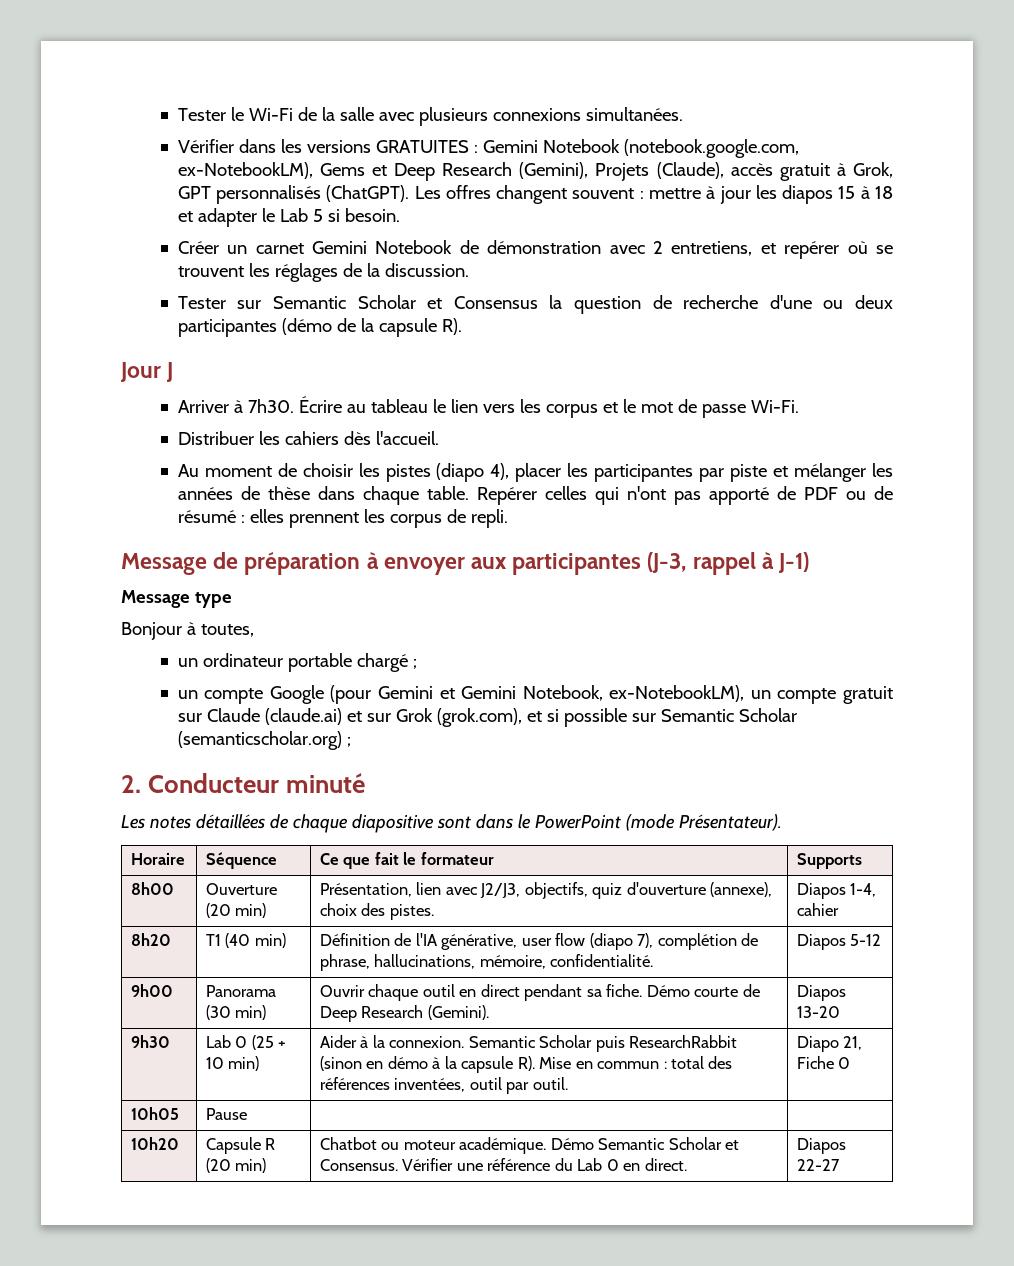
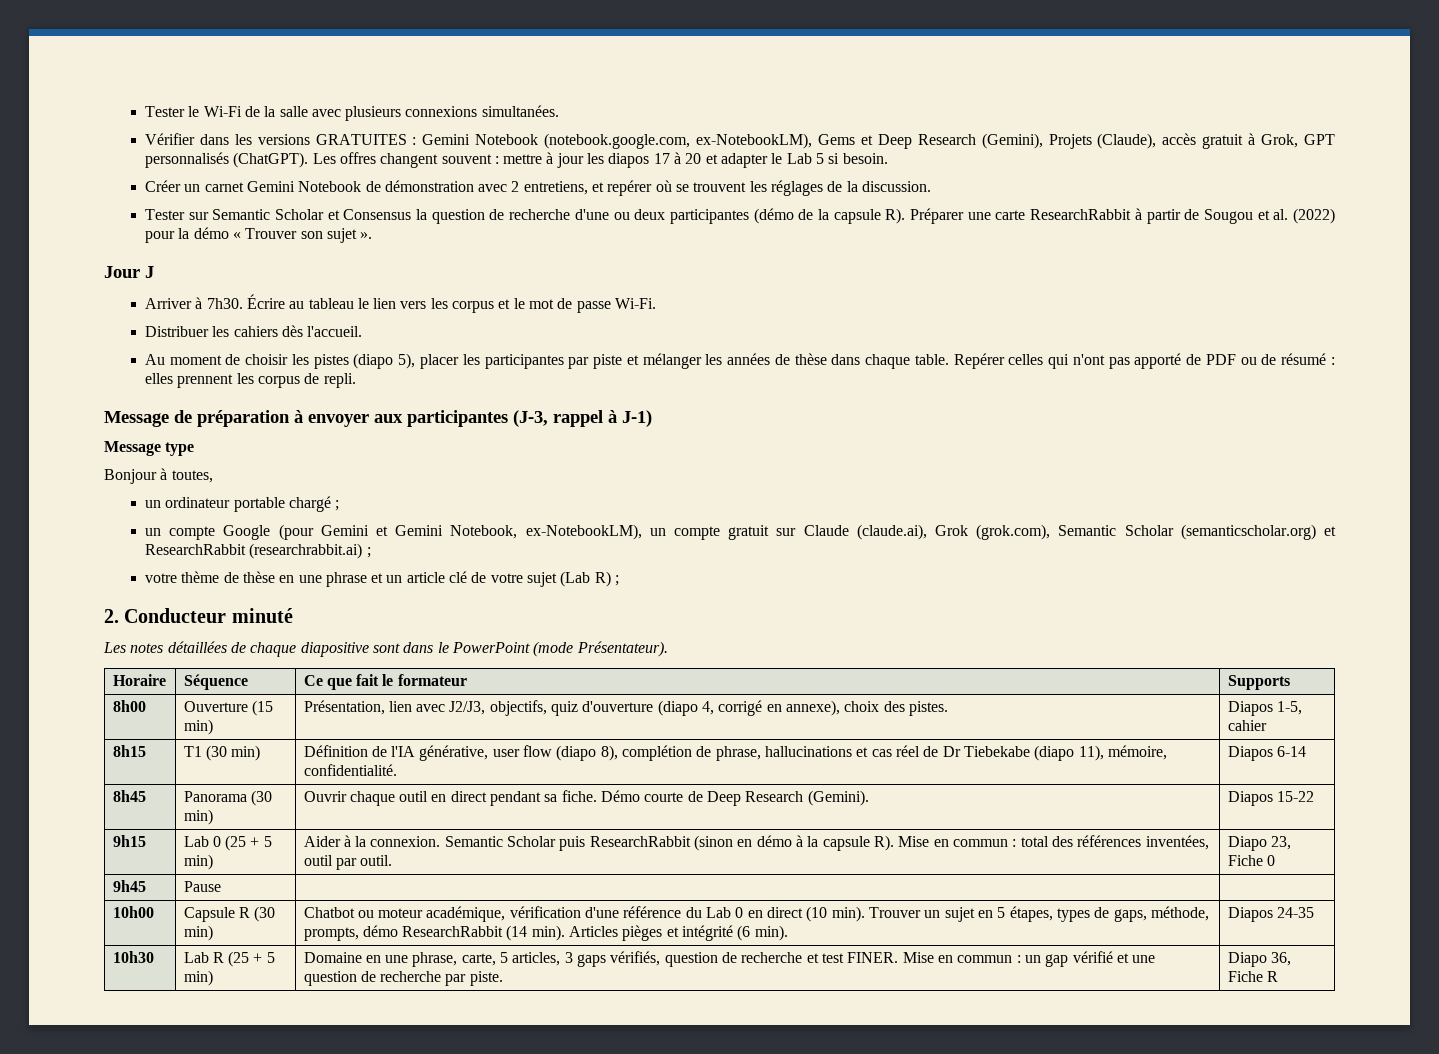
[838,186,893,199] 15 à 18 -> [653,152,702,164] 17 à 20
(462, 326) none -> [910,208,1335,224] [144,227,373,243] Préparer une carte ResearchRabbit à partir de Sougou et al. (2022) pour la démo « Trouver son sujet ».
[490,463,510,480] 4), -> [398,353,416,369] 5),
[264,708,797,727] [177,731,342,750] (claude.ai) et sur Grok (grok.com), et si possible sur Semantic Scholar (semanticscholar.org) -> [856,524,1336,540] [144,543,371,559] [144,571,611,587] (claude.ai), Grok (grok.com), Semantic Scholar (semanticscholar.org) et ResearchRabbit (researchrabbit.ai) ; // votre thème de thèse en une phrase et un article clé de votre sujet (Lab R)
[206,903,232,918] (20 -> [251,700,273,716] (15
[710,882,773,897] (annexe), -> [657,700,841,716] (diapo 4, corrigé en annexe),
[850,883,877,897] 1-4, -> [1276,701,1302,715] 1-5,
[131,933,172,946] 8h20 -> [112,745,146,757] 8h15
[225,933,251,948] (40 -> [205,745,227,761] (30
[637,933,654,948] 7), -> [600,745,618,761] 8),
[374,954,476,969] hallucinations, -> [765,745,1104,761] hallucinations et cas réel de Dr Tiebekabe (diapo 11),
[850,934,882,946] [131,984,174,997] 5-12 // 9h00 -> [1276,746,1306,757] [112,790,146,802] 6-14 // 8h45
[797,1006,841,1018] [131,1035,171,1048] 13-20 // 9h30 -> [1276,791,1314,802] [112,835,146,847] 15-22 // 9h15
[206,1057,225,1069] 10 -> [263,836,272,847] 5
[843,1036,863,1050] 21, -> [1270,836,1291,850] 23,
[131,1107,180,1120] 10h05 -> [112,880,146,892] 9h45
[131,1137,180,1150] 10h20 -> [112,906,154,918] 10h00
[206,1158,232,1173] (20 -> [254,906,276,922] (30
[459,1137,740,1154] [320,1158,483,1171] académique. Démo Semantic Scholar et Consensus. Vérifier une -> [426,906,620,922] académique, vérification d'une
[644,1158,687,1171] [797,1138,847,1154] [797,1159,841,1171] direct. | Diapos 22-27 -> [767,906,1209,922] [303,925,788,941] [1227,907,1314,922] [112,951,154,963] [183,951,275,967] [183,970,213,986] [303,951,1156,967] [303,971,503,986] [1227,952,1291,967] [1227,971,1278,982] direct (10 min). Trouver un sujet en 5 étapes, types de gaps, méthode, prompts, démo ResearchRabbit (14 min). Articles pièges et intégrité (6 min). | Diapos 24-35 // 10h30 | Lab R (25 + 5 min) | Domaine en une phrase, carte, 5 articles, 3 gaps vérifiés, question de recherche et test FINER. Mise en commun : un gap vérifié et une question de recherche par piste. | Diapo 36, Fiche R

